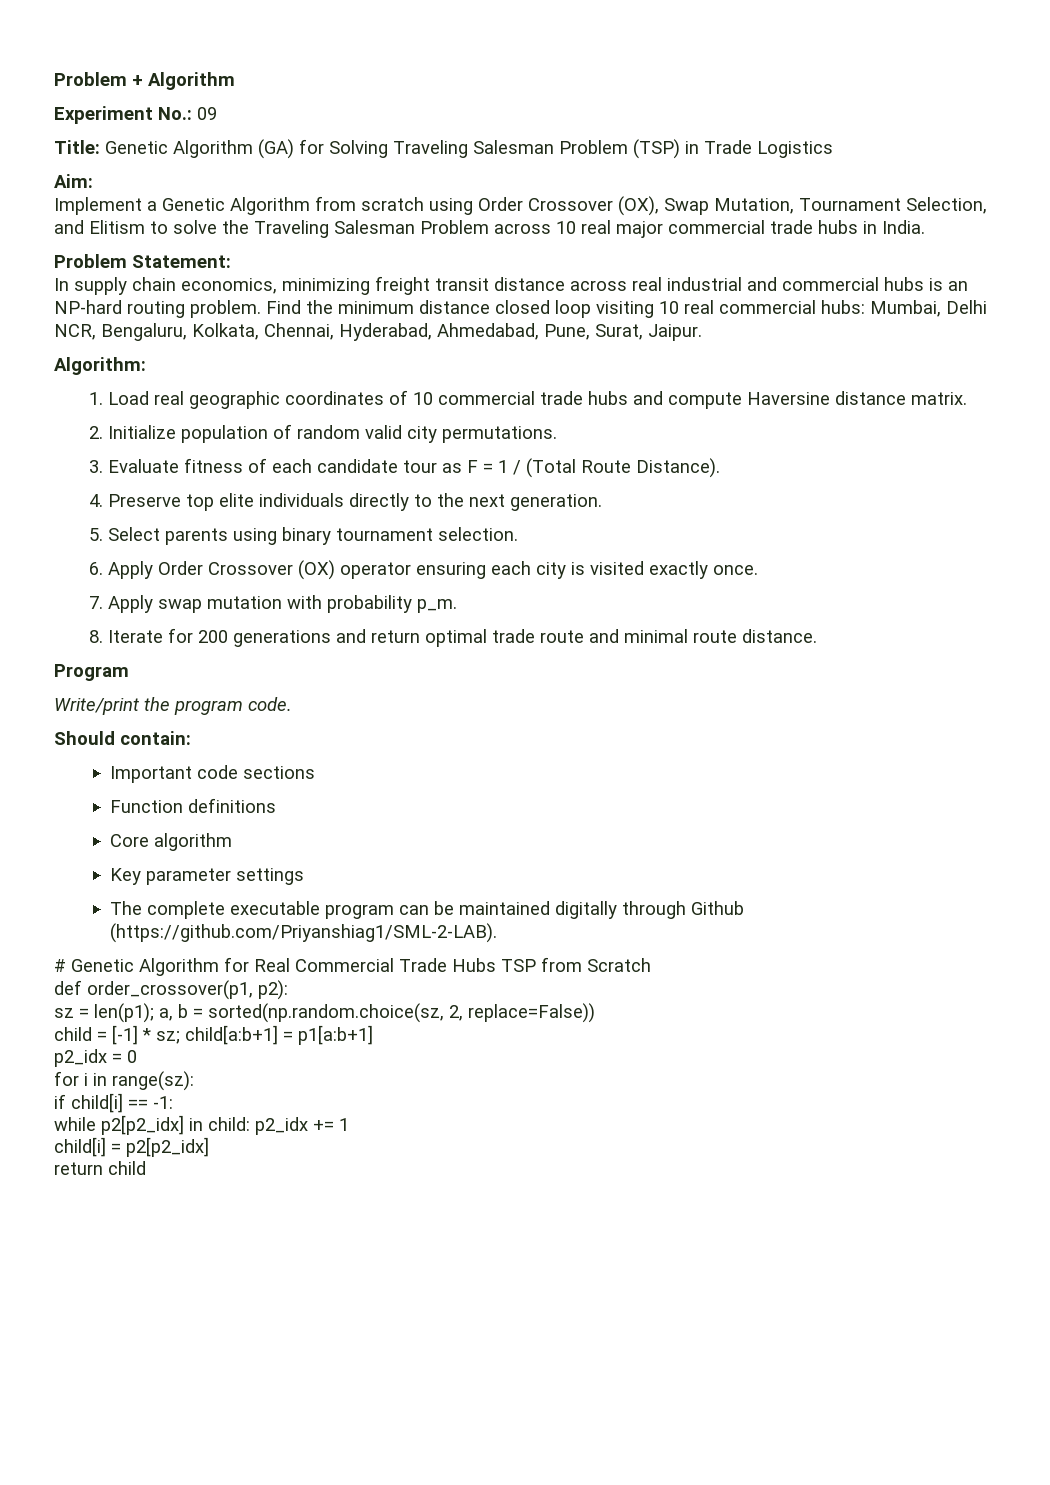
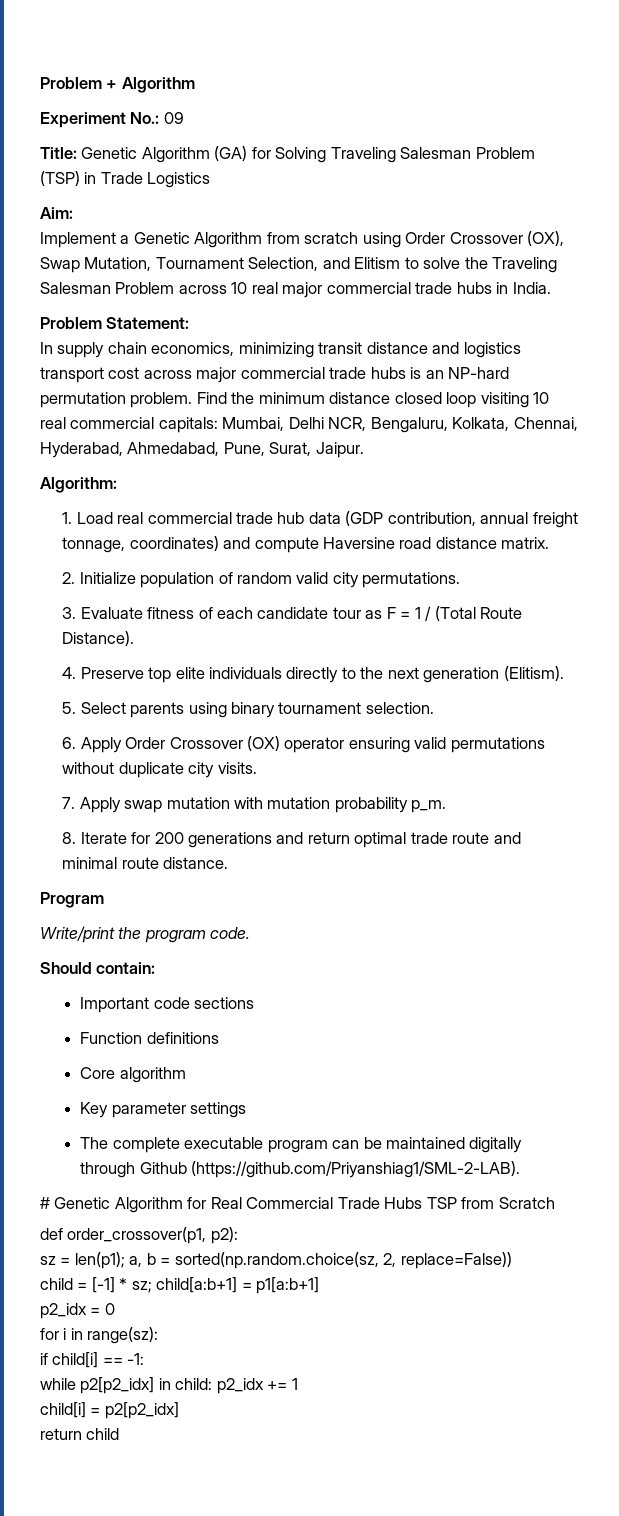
[375,276,430,295] freight -> (314, 350) none
[570,277,879,291] across real industrial and commercial -> [432,342,521,358] [40,367,367,383] and logistics transport cost across major commercial trade
[127,301,185,318] routing -> [40,392,126,408] permutation
[821,300,865,314] hubs: -> [158,417,218,433] capitals:
[189,390,629,409] geographic coordinates of 10 commercial trade hubs -> [147,511,578,528] [62,536,219,553] commercial trade hub data (GDP contribution, annual freight tonnage, coordinates)
(831, 398) none -> [399,537,432,549] road
[510,494,603,511] generation. -> [423,666,564,683] generation (Elitism).
[491,561,759,579] each city is visited exactly once. -> [414,737,545,753] [62,762,257,778] valid permutations without duplicate city visits.
(323, 602) none -> [267,797,331,809] mutation

